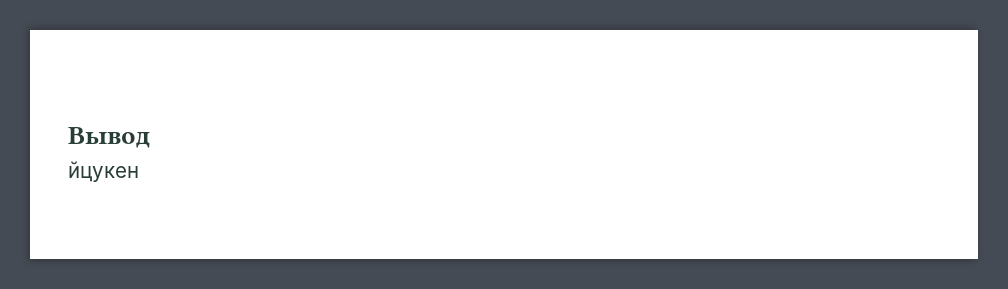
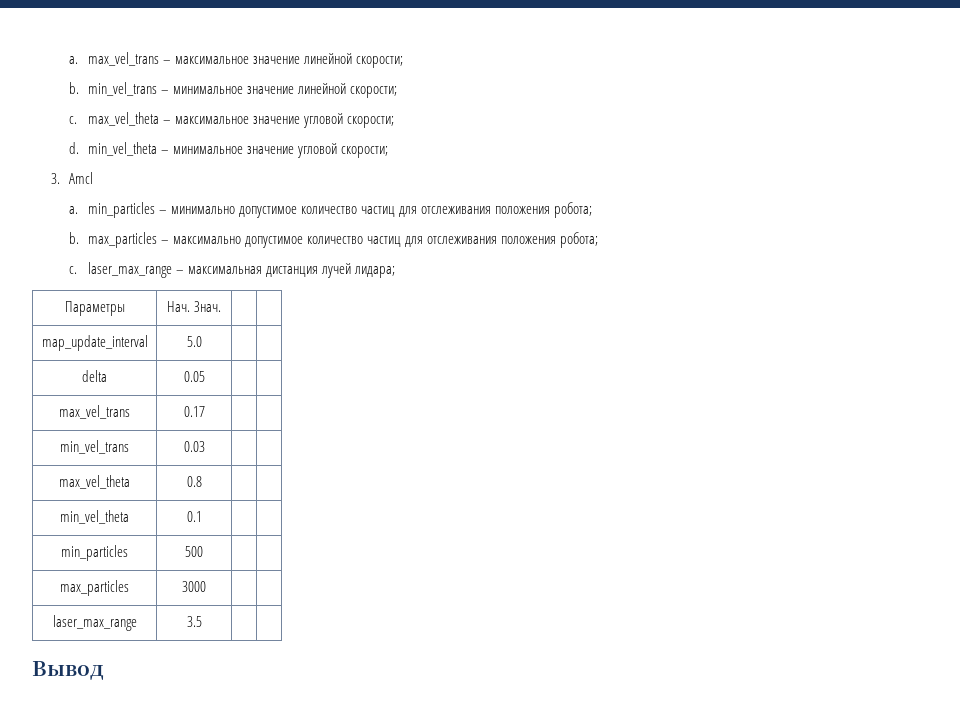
(68, 137) none -> [69,52,404,68] [69,82,398,98] [69,112,395,128] [69,142,389,158] [50,172,94,184] [69,202,593,218] [69,232,599,248] [69,262,396,278] [64,301,125,316] [166,301,222,312] [41,335,148,351] [186,336,202,347] [82,370,107,382] [183,371,205,382] [59,405,130,419] [183,406,205,417] [60,440,129,454] [183,441,205,452] [59,475,130,489] [186,476,202,487] [60,510,129,524] [186,511,202,522] [61,545,128,561] [185,546,203,557] [60,580,129,596] [182,581,206,592] [52,615,137,631] [186,616,202,627] a. max_vel_trans – максимальное значение линейной скорости; // b. min_vel_trans – минимальное значение линейной скорости; // c. max_vel_theta – максимальное значение угловой скорости; // d. min_vel_theta – минимальное значение угловой скорости; // 3. Amcl // a. min_particles – минимально допустимое количество частиц для отслеживания положения робота; // b. max_particles – максимально допустимое количество частиц для отслеживания положения робота; // c. laser_max_range – максимальная дистанция лучей лидара; // Параметры | Нач. Знач. | | // map_update_interval | 5.0 | | // delta | 0.05 | | // max_vel_trans | 0.17 | | // min_vel_trans | 0.03 | | // max_vel_theta | 0.8 | | // min_vel_theta | 0.1 | | // min_particles | 500 | | // max_particles | 3000 | | // laser_max_range | 3.5 | | //
[68,161,139,182] // йцукен -> (104, 670) none

